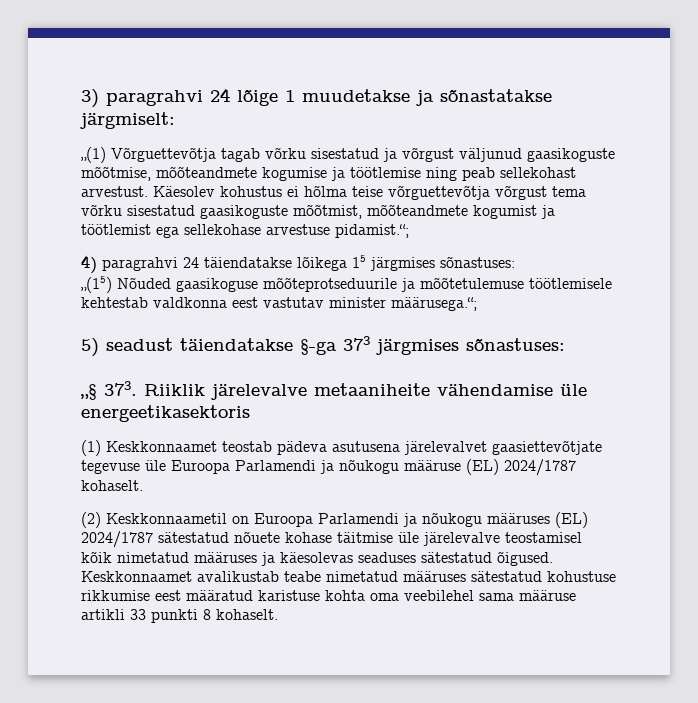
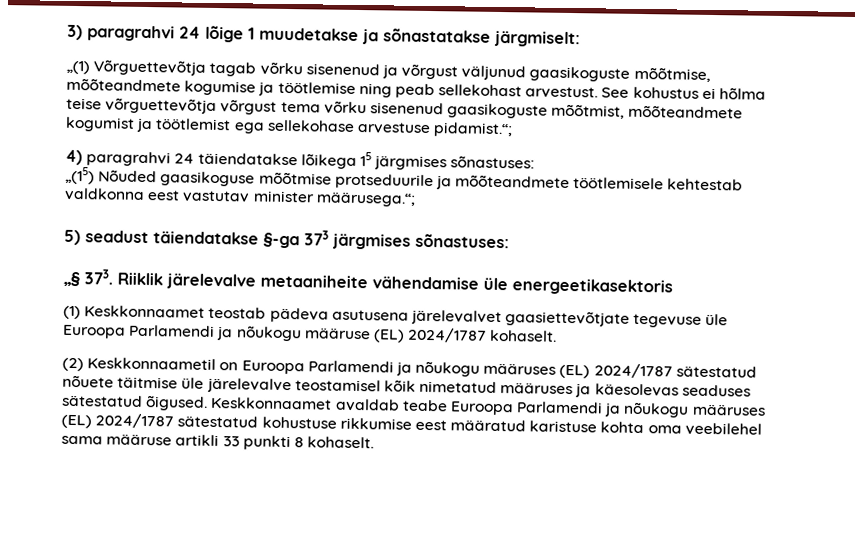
[311,148,379,159] sisestatud -> [305,63,380,76] sisenenud
[153,186,215,197] Käesolev -> [601,87,630,98] See
[127,205,195,216] sisestatud -> [369,102,444,115] sisenenud
[263,277,524,292] mõõteprotseduurile ja mõõtetulemuse -> [258,171,571,190] mõõtmise protseduurile ja mõõteandmete
[285,532,332,543] kohase -> (114, 381) none
[197,571,466,582] avalikustab teabe nimetatud määruses -> [334,398,766,418] [61,413,175,429] avaldab teabe Euroopa Parlamendi ja nõukogu määruses (EL) 2024/1787

